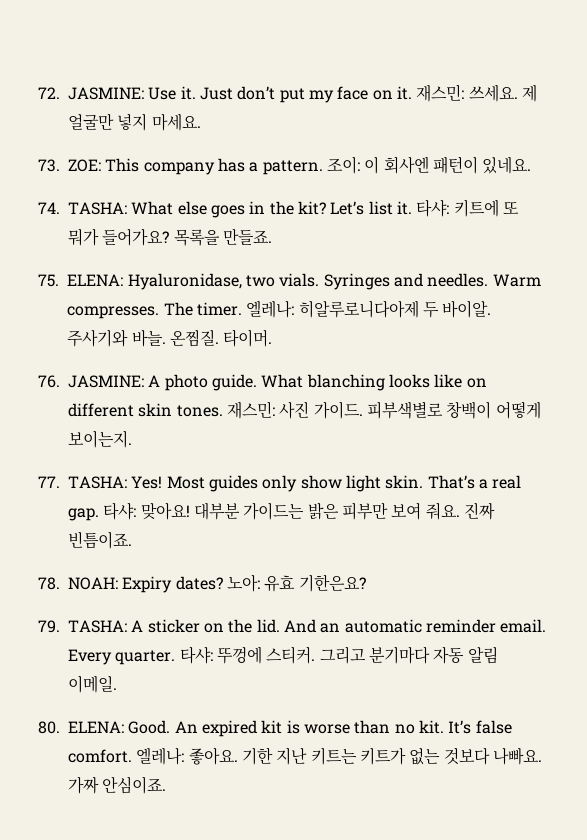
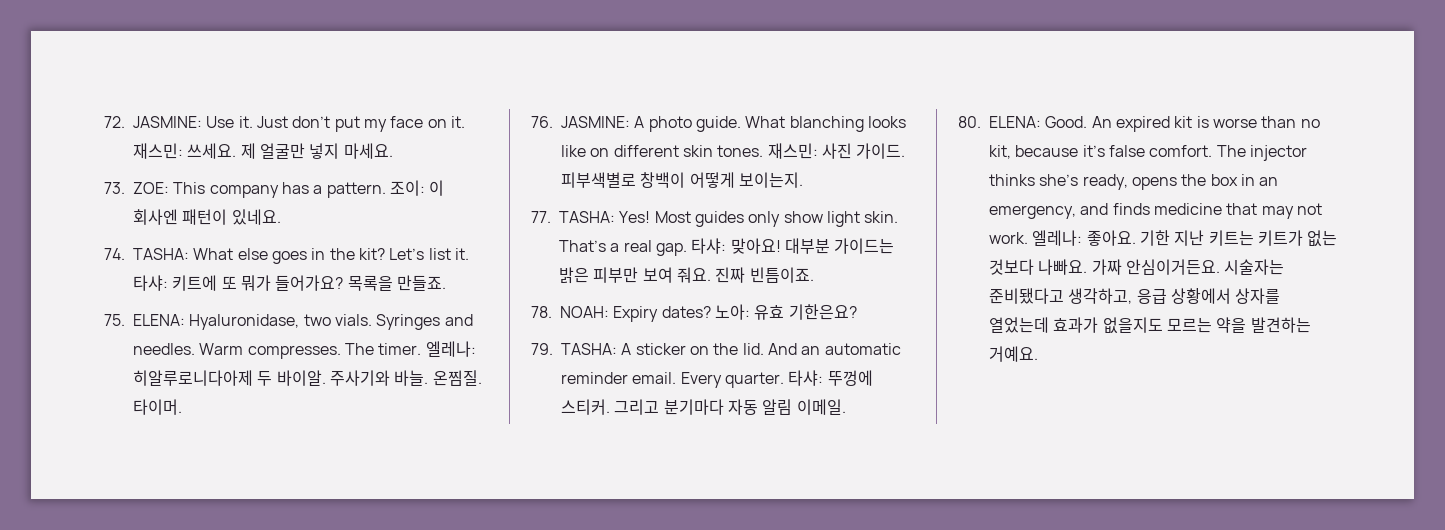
[418,720,512,734] [68,749,132,763] kit. It’s false comfort. -> [989,145,1307,161] [989,174,1279,190] [989,203,1322,219] [989,232,1028,244] kit, because it’s false comfort. The injector thinks she’s ready, opens the box in an emergency, and finds medicine that may not work.
[102,776,167,794] 안심이죠. -> [1125,259,1285,275] [989,288,1281,304] [989,317,1311,334] [989,346,1038,362] 안심이거든요. 시술자는 준비됐다고 생각하고, 응급 상황에서 상자를 열었는데 효과가 없을지도 모르는 약을 발견하는 거예요.

